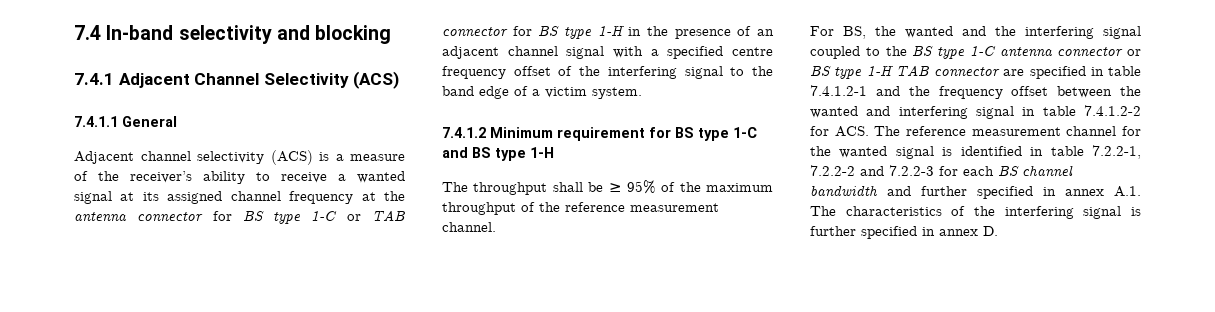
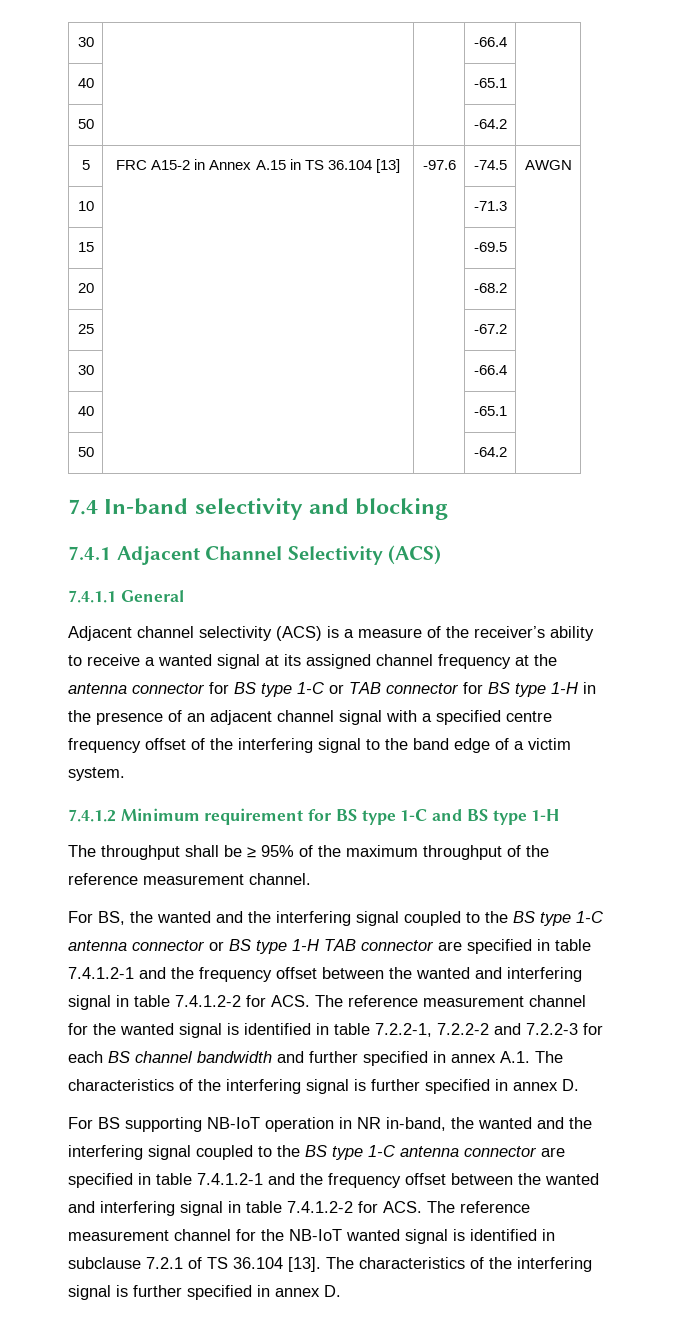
(74, 32) none -> [77,37,94,47] [473,37,507,47] [77,78,94,88] [473,78,507,88] [77,119,94,129] [473,119,507,129] [81,160,90,170] [116,159,400,173] [422,160,456,170] [473,160,507,170] [524,160,572,170] [77,201,94,211] [473,201,507,211] [77,242,94,252] [473,242,507,252] [77,283,94,293] [473,283,507,293] [77,324,94,334] [473,324,507,334] [77,365,94,375] [473,365,507,375] [77,406,94,416] [473,406,507,416] [77,447,94,457] [473,447,507,457] 30 | | | -66.4 | // 40 | | | -65.1 | // 50 | | | -64.2 | // 5 | FRC A15-2 in Annex A.15 in TS 36.104 [13] | -97.6 | -74.5 | AWGN // 10 | | | -71.3 | // 15 | | | -69.5 | // 20 | | | -68.2 | // 25 | | | -67.2 | // 30 | | | -66.4 | // 40 | | | -65.1 | // 50 | | | -64.2 | //
(998, 231) none -> [68,1117,592,1132] [68,1145,565,1160] [68,1173,599,1188] [68,1201,530,1216] [68,1229,555,1244] [68,1257,592,1272] [68,1285,341,1300] // For BS supporting NB-IoT operation in NR in-band, the wanted and the interfering signal coupled to the BS type 1-C antenna connector are specified in table 7.4.1.2-1 and the frequency offset between the wanted and interfering signal in table 7.4.1.2-2 for ACS. The reference measurement channel for the NB-IoT wanted signal is identified in subclause 7.2.1 of TS 36.104 [13]. The characteristics of the interfering signal is further specified in annex D.

